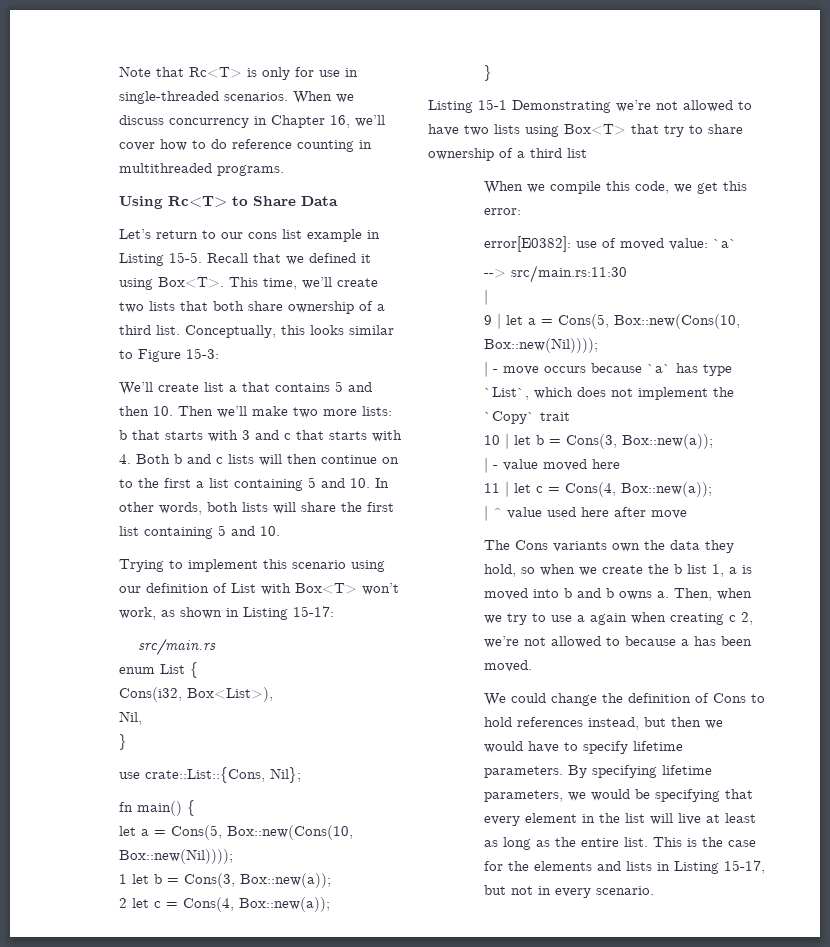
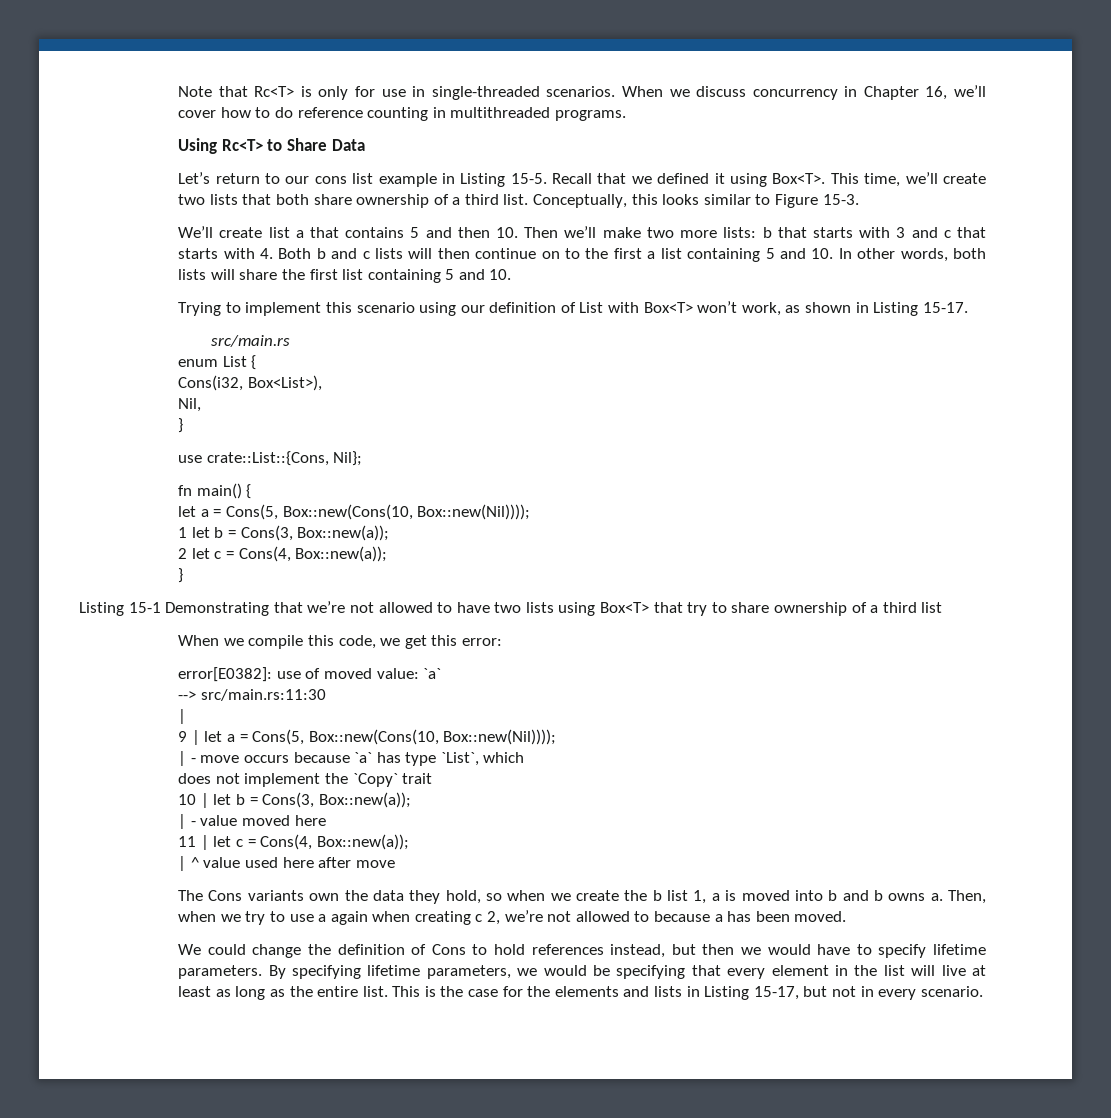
[186,348,220,359] 15-3: -> [822,194,859,205] 15-3.
[293,606,335,617] 15-17: -> [922,302,968,313] 15-17.
(611, 106) none -> [273,602,303,613] that
(574, 393) none -> (525, 757) //

